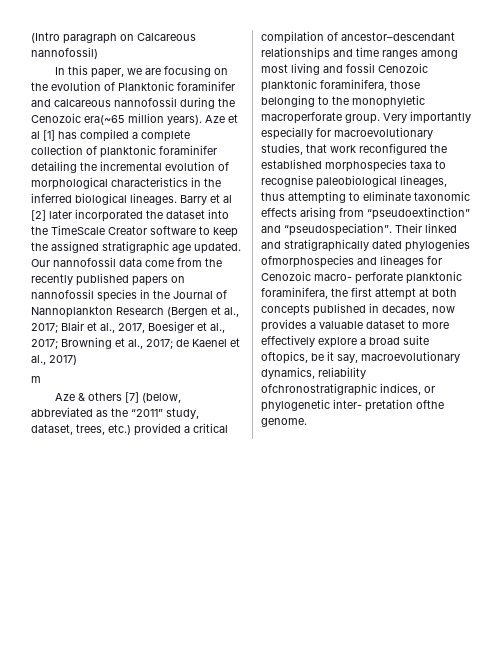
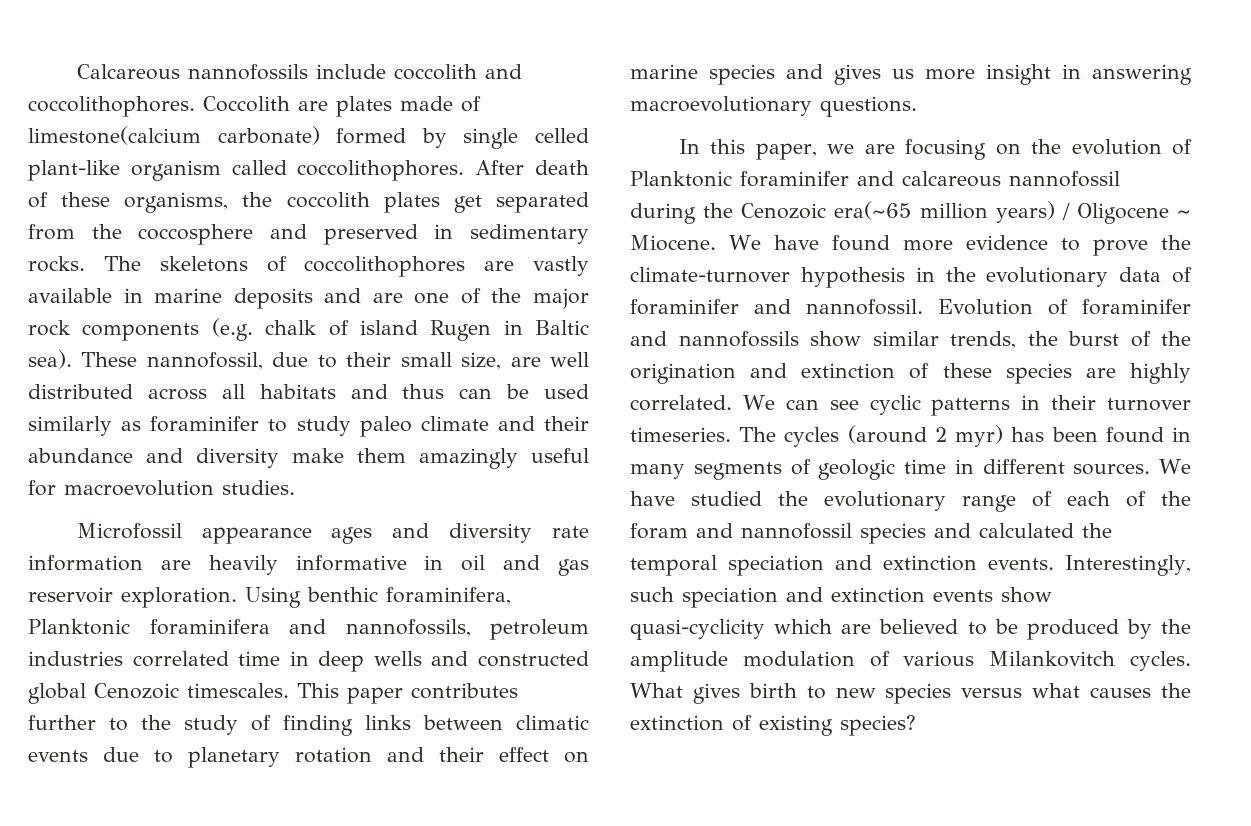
[31,32,196,44] [31,47,98,59] (Intro paragraph on Calcareous nannofossil) -> [76,64,522,80] [28,96,481,117] [28,126,590,149] [28,160,589,181] [28,192,589,213] [28,224,589,245] [28,256,589,277] [28,288,589,309] [28,318,589,341] [28,350,590,370] [28,384,589,400] [28,416,589,437] [28,448,589,469] [28,480,295,496] [76,523,589,544] [28,555,589,576] [28,587,511,608] [28,619,589,640] [28,651,589,672] [28,683,518,704] [28,715,589,736] [28,747,589,768] [630,64,1192,85] [630,96,917,117] Calcareous nannofossils include coccolith and coccolithophores. Coccolith are plates made of limestone(calcium carbonate) formed by single celled plant-like organism called coccolithophores. After death of these organisms, the coccolith plates get separated from the coccosphere and preserved in sedimentary rocks. The skeletons of coccolithophores are vastly available in marine deposits and are one of the major rock components (e.g. chalk of island Rugen in Baltic sea). These nannofossil, due to their small size, are well distributed across all habitats and thus can be used similarly as foraminifer to study paleo climate and their abundance and diversity make them amazingly useful for macroevolution studies. // Microfossil appearance ages and diversity rate information are heavily informative in oil and gas reservoir exploration. Using benthic foraminifera, Planktonic foraminifera and nannofossils, petroleum industries correlated time in deep wells and constructed global Cenozoic timescales. This paper contributes further to the study of finding links between climatic events due to planetary rotation and their effect on marine species and gives us more insight in answering macroevolutionary questions.
[167,114,238,125] [31,129,190,142] [31,145,217,158] [31,161,229,173] [31,177,221,190] [31,193,232,205] [31,209,229,222] [31,225,238,238] [31,241,241,254] [31,257,222,267] [31,273,185,286] [31,289,227,302] [31,306,239,318] [31,321,225,333] [31,337,240,349] [31,355,77,365] [31,376,41,383] [55,392,182,403] [31,407,199,419] [31,423,228,436] [261,31,455,44] [261,47,458,60] [261,63,428,75] [261,79,420,92] [261,95,425,108] [261,111,471,124] [261,127,433,140] [261,143,447,155] [261,159,446,172] [261,175,447,188] [261,191,470,204] [261,207,470,220] [261,223,457,236] [261,239,470,252] [261,255,442,268] [261,271,462,284] [261,287,457,300] [261,303,455,316] [261,319,449,332] [261,335,429,348] [261,351,460,364] [261,367,366,379] [261,383,435,396] [261,399,444,412] [261,418,307,427] years). Aze et al [1] has compiled a complete collection of planktonic foraminifer detailing the incremental evolution of morphological characteristics in the inferred biological lineages. Barry et al [2] later incorporated the dataset into the TimeScale Creator software to keep the assigned stratigraphic age updated. Our nannofossil data come from the recently published papers on nannofossil species in the Journal of Nannoplankton Research (Bergen et al., 2017; Blair et al., 2017, Boesiger et al., 2017; Browning et al., 2017; de Kaenel et al., 2017) // m // Aze & others [7] (below, abbreviated as the “2011” study, dataset, trees, etc.) provided a critical compilation of ancestor–descendant relationships and time ranges among most living and fossil Cenozoic planktonic foraminifera, those belonging to the monophyletic macroperforate group. Very importantly especially for macroevolutionary studies, that work reconfigured the established morphospecies taxa to recognise paleobiological lineages, thus attempting to eliminate taxonomic effects arising from “pseudoextinction” and “pseudospeciation”. Their linked and stratigraphically dated phylogenies ofmorphospecies and lineages for Cenozoic macro- perforate planktonic foraminifera, the first attempt at both concepts published in decades, now provides a valuable dataset to more effectively explore a broad suite oftopics, be it say, macroevolutionary dynamics, reliability ofchronostratigraphic indices, or phylogenetic inter- pretation ofthe genome. -> [995,201,1191,224] [630,235,1191,256] [630,267,1192,288] [630,299,1191,315] [630,331,1191,349] [630,363,1191,384] [630,395,1191,416] [630,425,1191,447] [630,459,1192,480] [630,491,1191,512] [630,523,1112,544] [630,555,1192,576] [630,587,1052,608] [630,619,1191,640] [630,651,1191,672] [630,683,1191,704] [630,715,916,736] years) / Oligocene ~ Miocene. We have found more evidence to prove the climate-turnover hypothesis in the evolutionary data of foraminifer and nannofossil. Evolution of foraminifer and nannofossils show similar trends, the burst of the origination and extinction of these species are highly correlated. We can see cyclic patterns in their turnover timeseries. The cycles (around 2 myr) has been found in many segments of geologic time in different sources. We have studied the evolutionary range of each of the foram and nannofossil species and calculated the temporal speciation and extinction events. Interestingly, such speciation and extinction events show quasi-cyclicity which are believed to be produced by the amplitude modulation of various Milankovitch cycles. What gives birth to new species versus what causes the extinction of existing species?

